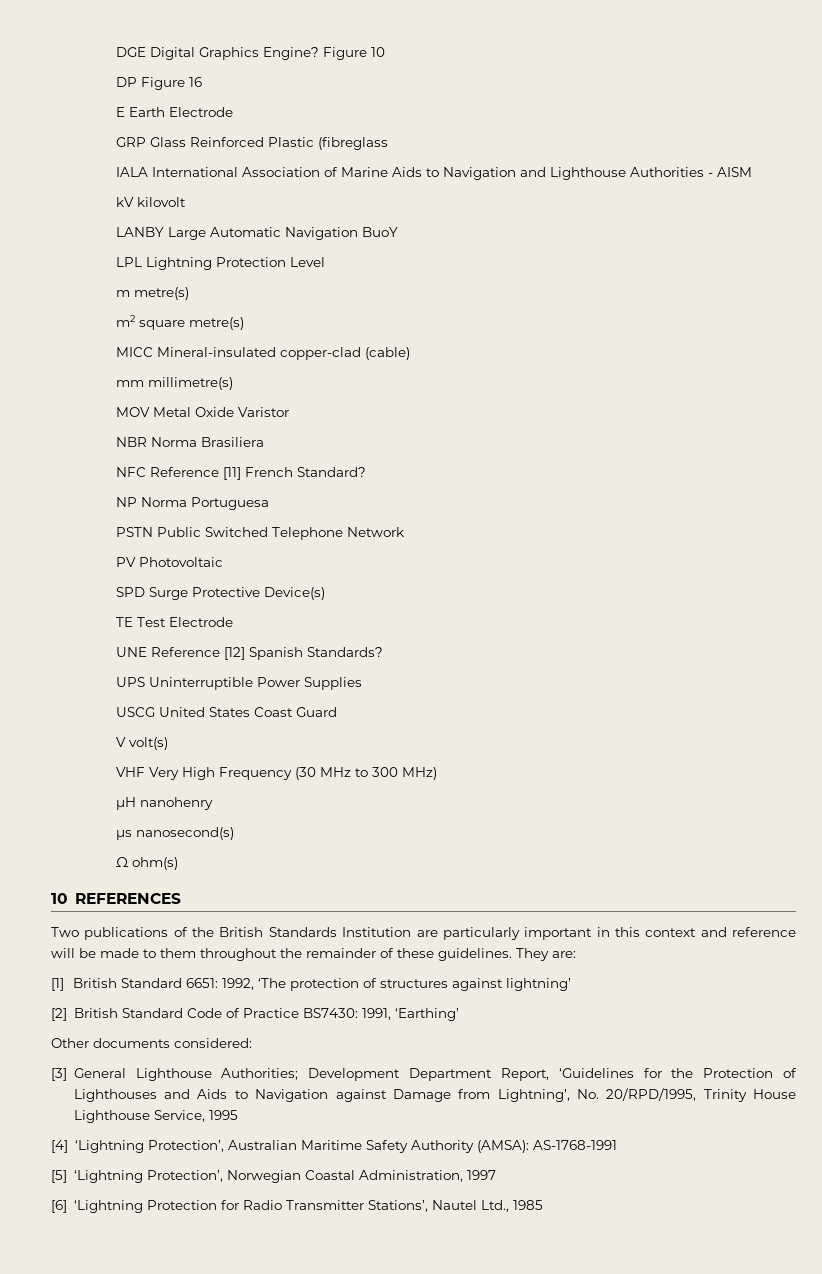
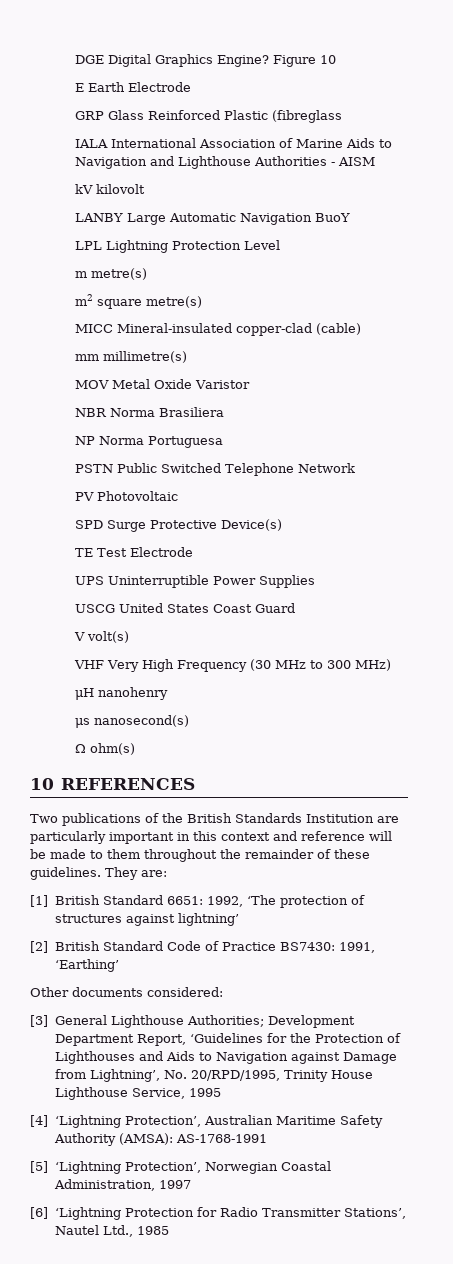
[115,77,202,90] // DP Figure 16 -> (337, 59) none
[115,467,366,480] // NFC Reference [11] French Standard? -> (225, 412) none
[115,647,383,660] // UNE Reference [12] Spanish Standards? -> (194, 552) none

